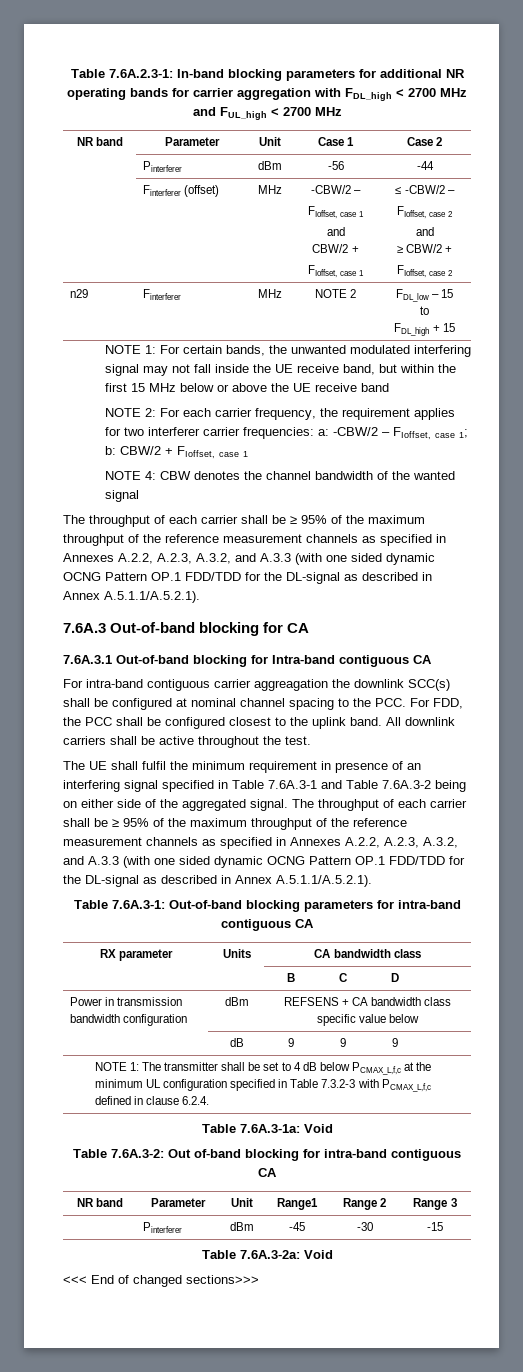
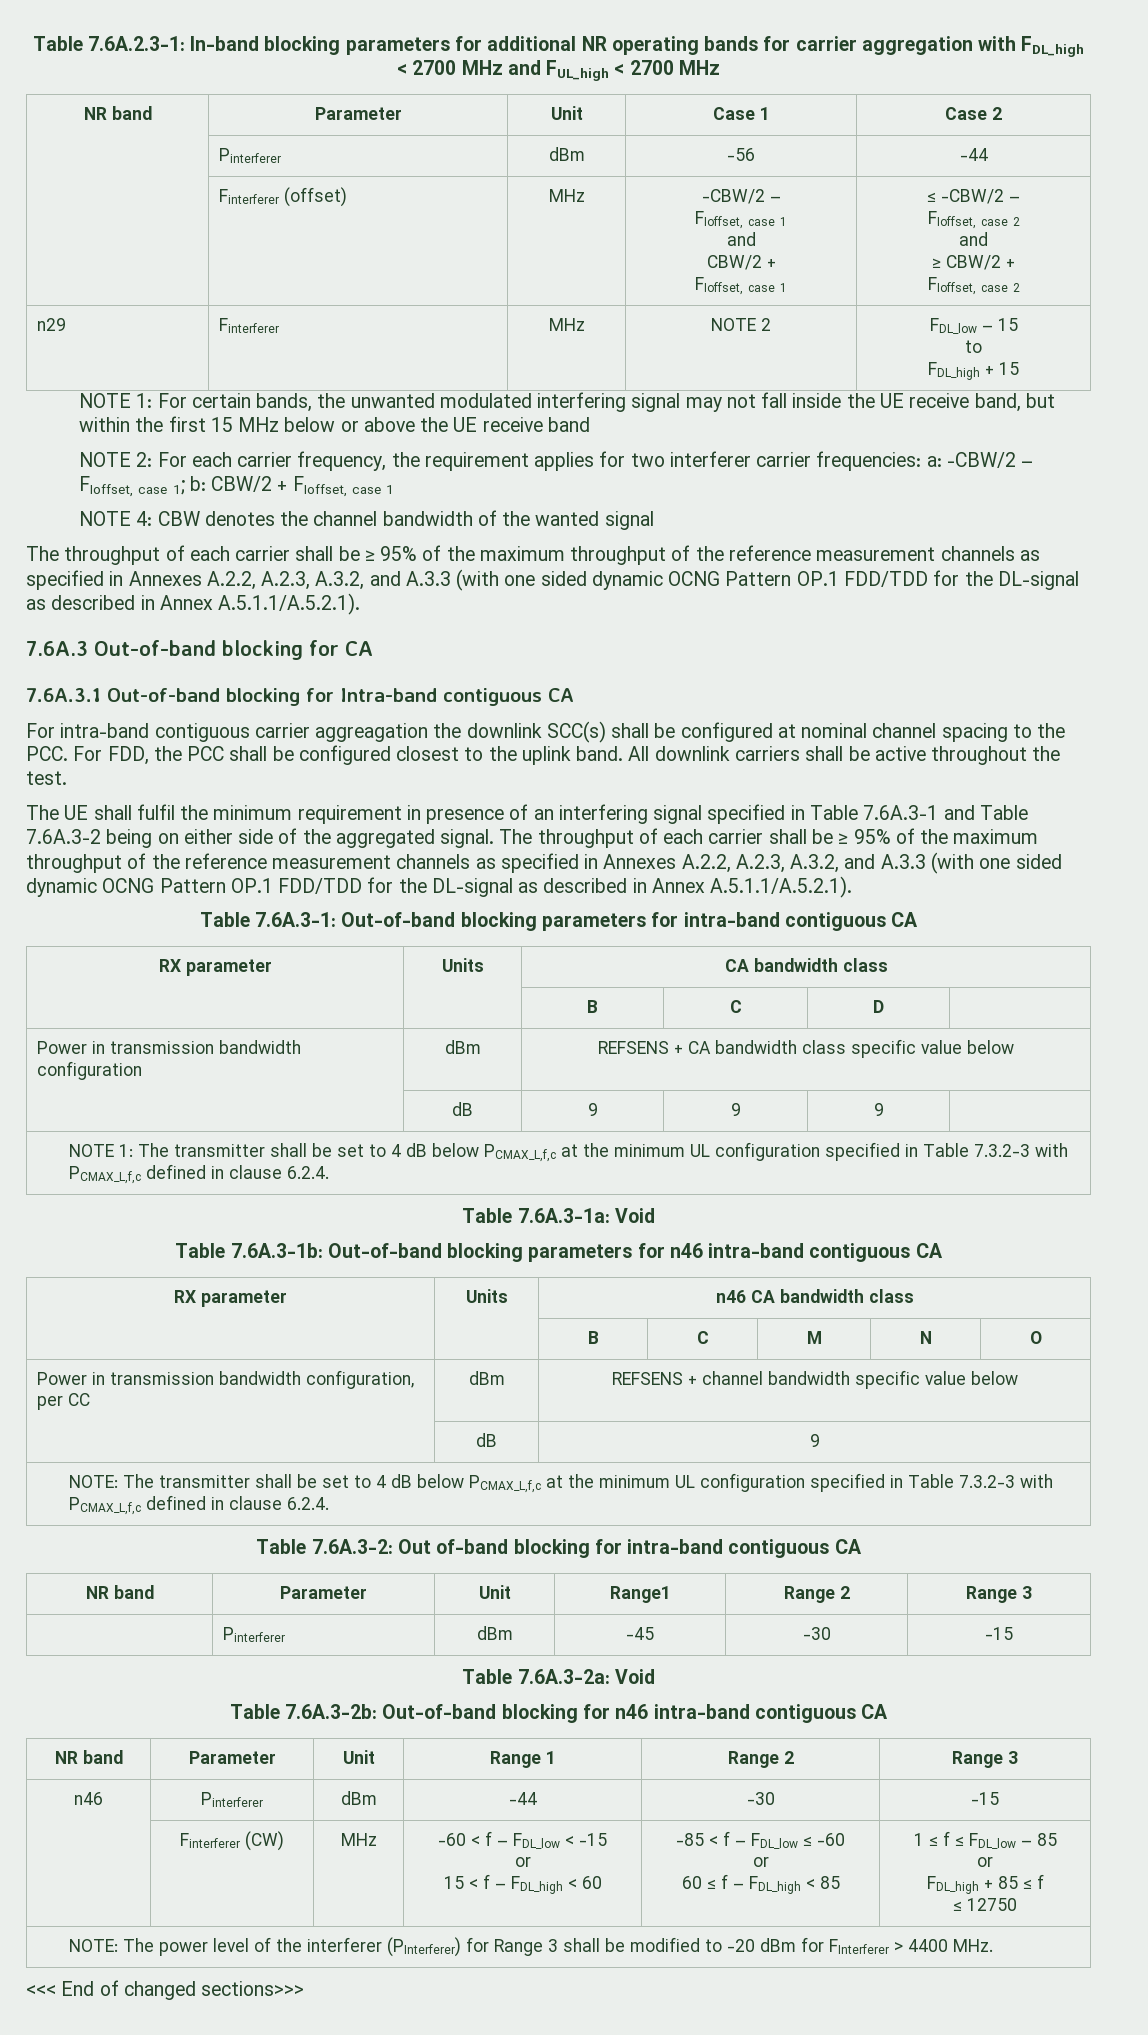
(333, 1128) none -> [175,1243,943,1262] [174,1290,287,1307] [465,1289,508,1303] [715,1289,914,1303] [587,1331,599,1344] [696,1331,709,1344] [806,1331,822,1344] [919,1331,932,1344] [1029,1331,1042,1344] [37,1370,415,1389] [37,1393,91,1410] [468,1371,505,1385] [611,1370,1018,1389] [476,1433,497,1447] [809,1434,820,1447] [69,1473,1054,1493] [69,1495,330,1515] // Table 7.6A.3-1b: Out-of-band blocking parameters for n46 intra-band contiguous CA // RX parameter | Units | n46 CA bandwidth class // | | B | C | M | N | O // Power in transmission bandwidth configuration, per CC | dBm | REFSENS + channel bandwidth specific value below // | dB | 9 // NOTE: The transmitter shall be set to 4 dB below PCMAX_L,f,c at the minimum UL configuration specified in Table 7.3.2-3 with PCMAX_L,f,c defined in clause 6.2.4.
(333, 1254) none -> [229,1704,889,1723] [54,1750,123,1764] [188,1751,276,1764] [342,1750,375,1764] [489,1751,556,1768] [727,1751,794,1768] [952,1751,1018,1768] [74,1792,103,1805] [201,1792,263,1807] [340,1791,377,1805] [508,1792,537,1805] [746,1792,775,1805] [971,1792,999,1805] [180,1831,284,1851] [340,1833,377,1846] [438,1831,607,1849] [514,1857,531,1867] [443,1874,602,1894] [676,1831,845,1849] [752,1857,769,1867] [681,1874,840,1894] [913,1831,1057,1849] [977,1857,993,1867] [926,1874,1044,1894] [953,1898,1017,1911] [69,1937,994,1957] // Table 7.6A.3-2b: Out-of-band blocking for n46 intra-band contiguous CA // NR band | Parameter | Unit | Range 1 | Range 2 | Range 3 // n46 | Pinterferer | dBm | -44 | -30 | -15 // | Finterferer (CW) | MHz | -60 < f – FDL_low < -15 // or // 15 < f – FDL_high < 60 | -85 < f – FDL_low ≤ -60 // or // 60 ≤ f – FDL_high < 85 | 1 ≤ f ≤ FDL_low – 85 // or // FDL_high + 85 ≤ f // ≤ 12750 // NOTE: The power level of the interferer (PInterferer) for Range 3 shall be modified to -20 dBm for FInterferer > 4400 MHz.

